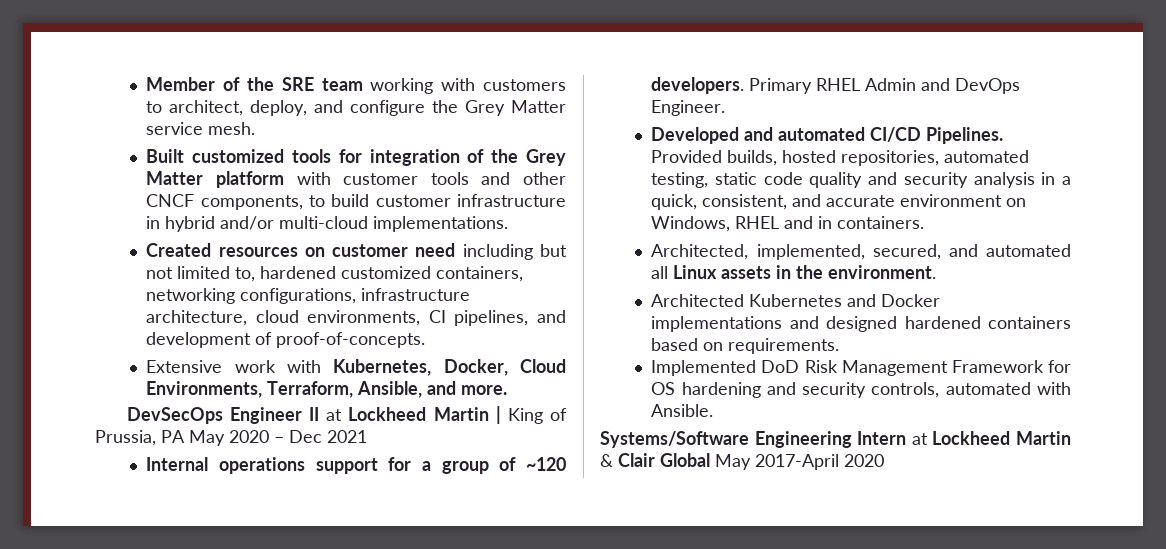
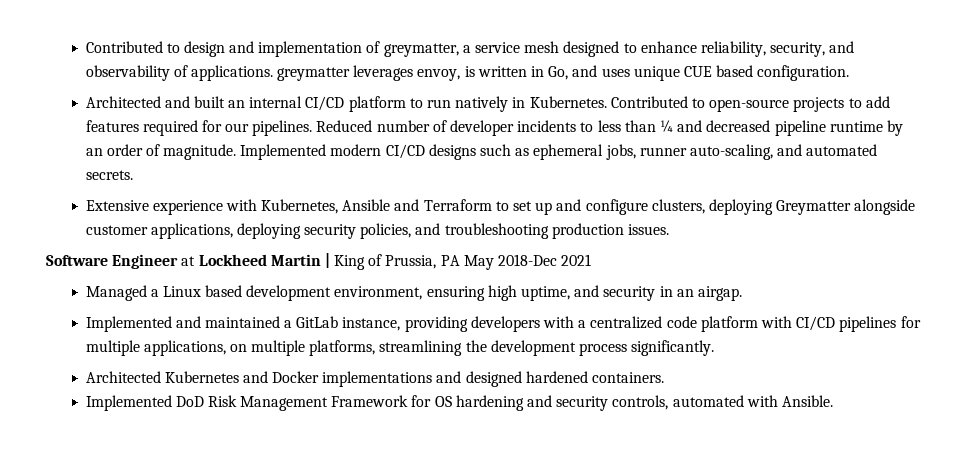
[146,77,566,94] [146,100,566,116] [146,122,256,135] [146,149,566,166] [146,171,566,188] [146,194,566,210] [146,216,509,232] [146,243,567,260] [146,266,524,282] [146,288,471,304] [146,310,566,326] [146,332,426,348] [146,359,566,376] [146,381,508,398] [126,407,320,424] Member of the SRE team working with customers to architect, deploy, and configure the Grey Matter service mesh. // Built customized tools for integration of the Grey Matter platform with customer tools and other CNCF components, to build customer infrastructure in hybrid and/or multi-cloud implementations. // Created resources on customer need including but not limited to, hardened customized containers, networking configurations, infrastructure architecture, cloud environments, CI pipelines, and development of proof-of-concepts. // Extensive work with Kubernetes, Docker, Cloud Environments, Terraform, Ansible, and more. // DevSecOps Engineer II -> [85,41,855,57] [85,65,850,81] [85,96,890,112] [85,120,903,136] [85,144,878,160] [85,170,133,180] [85,199,916,215] [85,223,670,239] [46,254,179,269] Contributed to design and implementation of greymatter, a service mesh designed to enhance reliability, security, and observability of applications. greymatter leverages envoy, is written in Go, and uses unique CUE based configuration. // Architected and built an internal CI/CD platform to run natively in Kubernetes. Contributed to open-source projects to add features required for our pipelines. Reduced number of developer incidents to less than ¼ and decreased pipeline runtime by an order of magnitude. Implemented modern CI/CD designs such as ephemeral jobs, runner auto-scaling, and automated secrets. // Extensive experience with Kubernetes, Ansible and Terraform to set up and configure clusters, deploying Greymatter alongside customer applications, deploying security policies, and troubleshooting production issues. // Software Engineer
[229,430,367,443] [146,457,567,474] [651,77,1021,94] [651,100,726,116] [651,127,1004,144] [651,150,1030,166] [651,172,1071,188] [651,194,1027,210] [651,216,925,232] [651,244,1071,260] [651,265,937,279] 2020 – Dec 2021 // Internal operations support for a group of ~120 developers. Primary RHEL Admin and DevOps Engineer. // Developed and automated CI/CD Pipelines. Provided builds, hosted repositories, automated testing, static code quality and security analysis in a quick, consistent, and accurate environment on Windows, RHEL and in containers. // Architected, implemented, secured, and automated all Linux assets in the environment. -> [498,254,592,266] [85,285,742,301] [85,316,921,332] [85,340,715,356] 2018-Dec 2021 // Managed a Linux based development environment, ensuring high uptime, and security in an airgap. // Implemented and maintained a GitLab instance, providing developers with a centralized code platform with CI/CD pipelines for multiple applications, on multiple platforms, streamlining the development process significantly.
[988,316,1071,329] [651,338,840,354] containers based on requirements. -> [592,372,665,383] containers.
[600,431,1071,448] [600,453,884,470] // Systems/Software Engineering Intern at Lockheed Martin & Clair Global May 2017-April 2020 -> (833, 401) none

